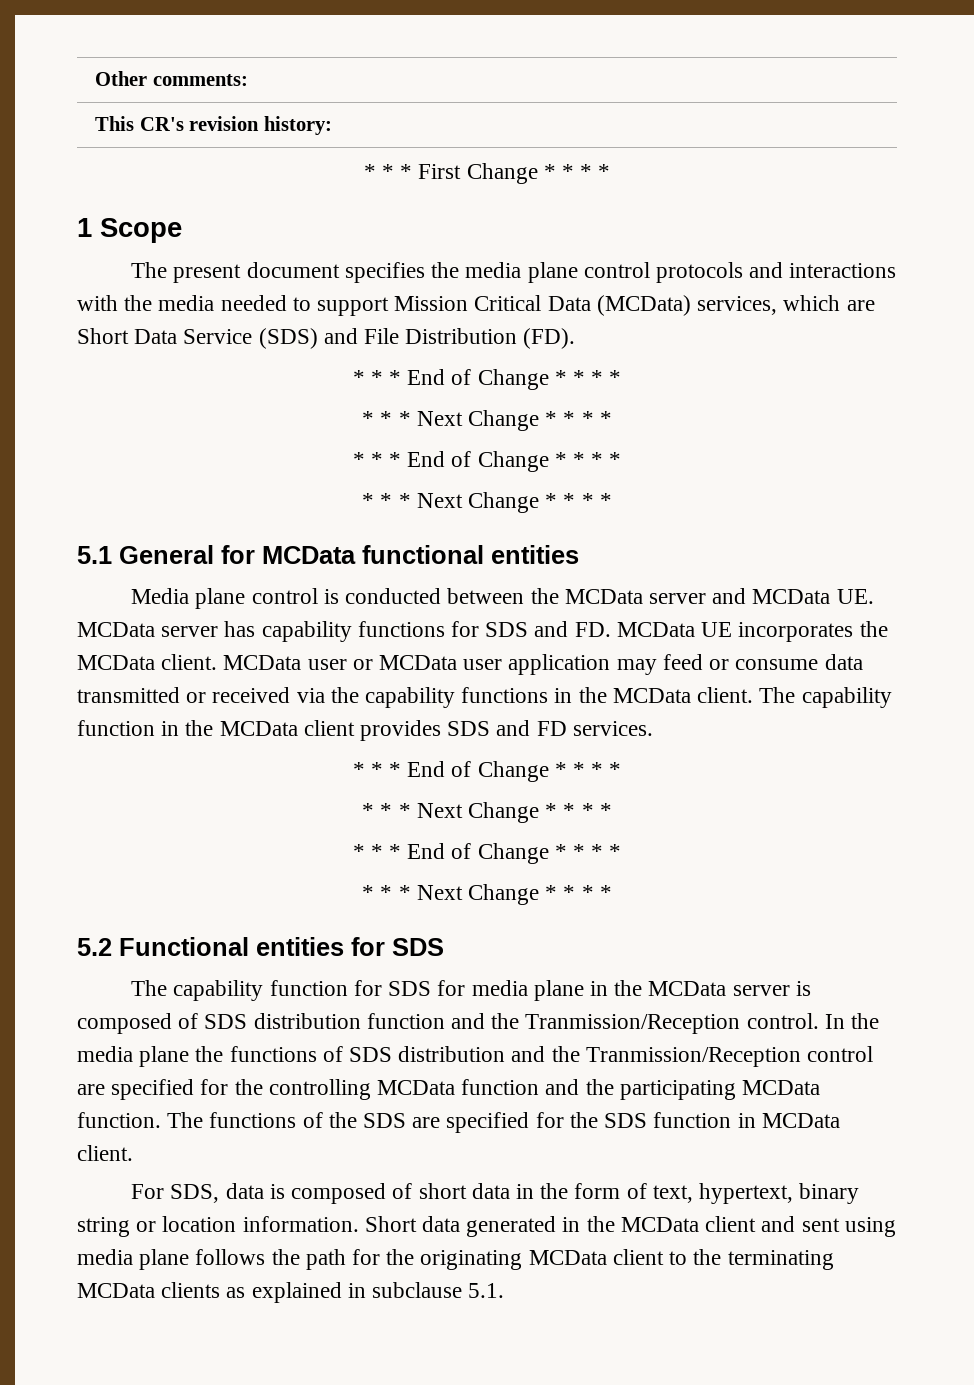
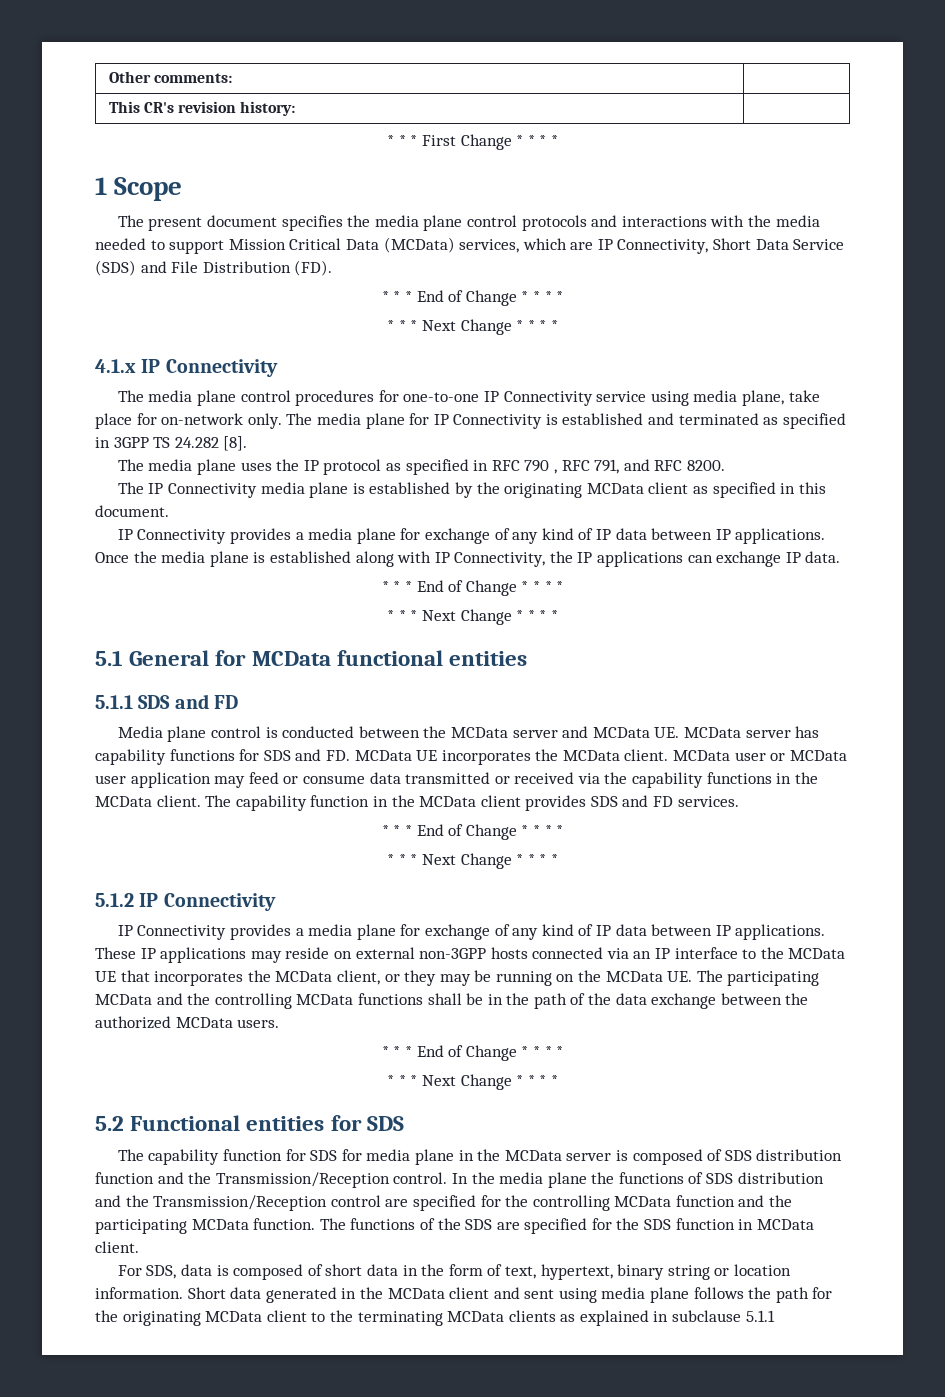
(875, 305) none -> [597,239,709,254] IP Connectivity,
(612, 418) none -> [95,359,278,377] [117,390,820,406] [95,413,846,429] [95,436,248,451] [117,459,725,475] [117,482,826,498] [95,505,169,517] [117,528,826,544] [95,551,841,567] // 4.1.x IP Connectivity // The media plane control procedures for one-to-one IP Connectivity service using media plane, take place for on-network only. The media plane for IP Connectivity is established and terminated as specified in 3GPP TS 24.282 [8]. // The media plane uses the IP protocol as specified in RFC 790 , RFC 791, and RFC 8200. // The IP Connectivity media plane is established by the originating MCData client as specified in this document. // IP Connectivity provides a media plane for exchange of any kind of IP data between IP applications. Once the media plane is established along with IP Connectivity, the IP applications can exchange IP data.
(579, 554) none -> [95,694,238,709] // 5.1.1 SDS and FD
(612, 810) none -> [95,893,276,911] [117,924,826,940] [95,947,846,963] [95,970,820,986] [95,993,809,1009] [95,1016,280,1029] // 5.1.2 IP Connectivity // IP Connectivity provides a media plane for exchange of any kind of IP data between IP applications. These IP applications may reside on external non-3GPP hosts connected via an IP interface to the MCData UE that incorporates the MCData client, or they may be running on the MCData UE. The participating MCData and the controlling MCData functions shall be in the path of the data exchange between the authorized MCData users.
[525,1014,741,1034] Tranmission/Reception -> [215,1172,390,1188] Transmission/Reception
[585,1047,801,1067] Tranmission/Reception -> [153,1195,328,1211] Transmission/Reception
[468,1283,505,1298] 5.1. -> [745,1310,775,1322] 5.1.1

